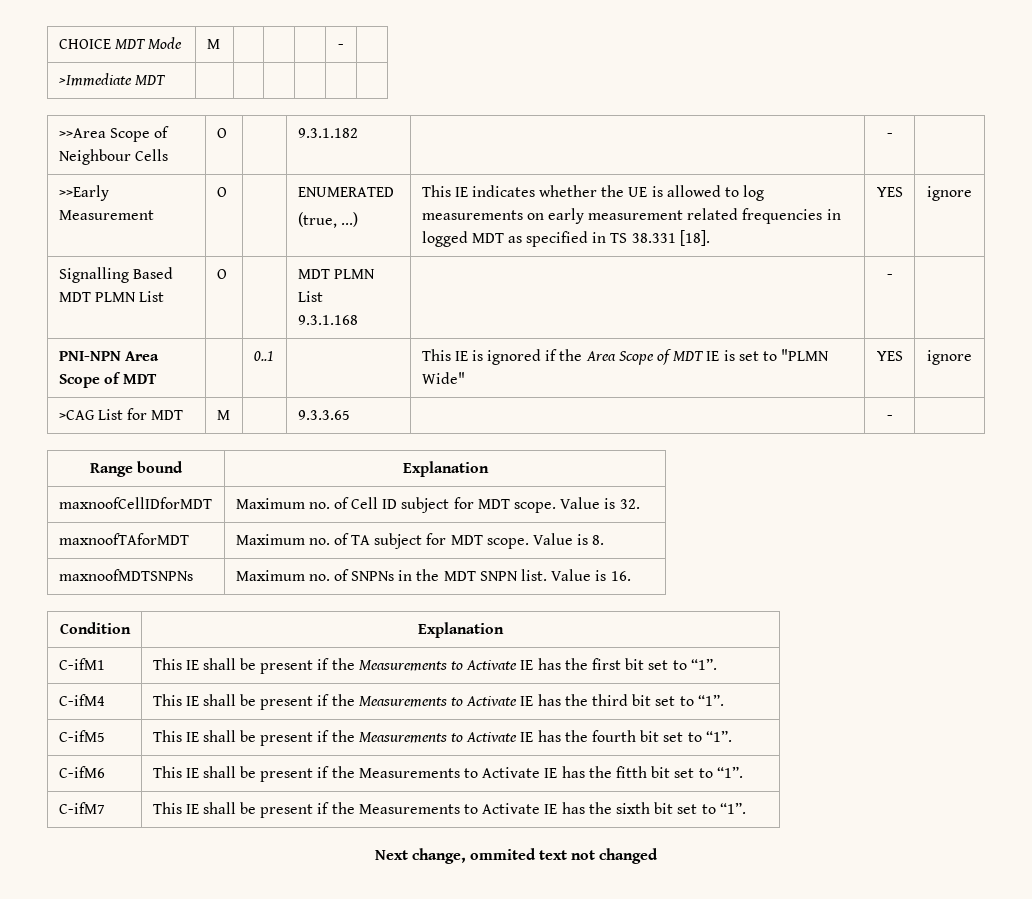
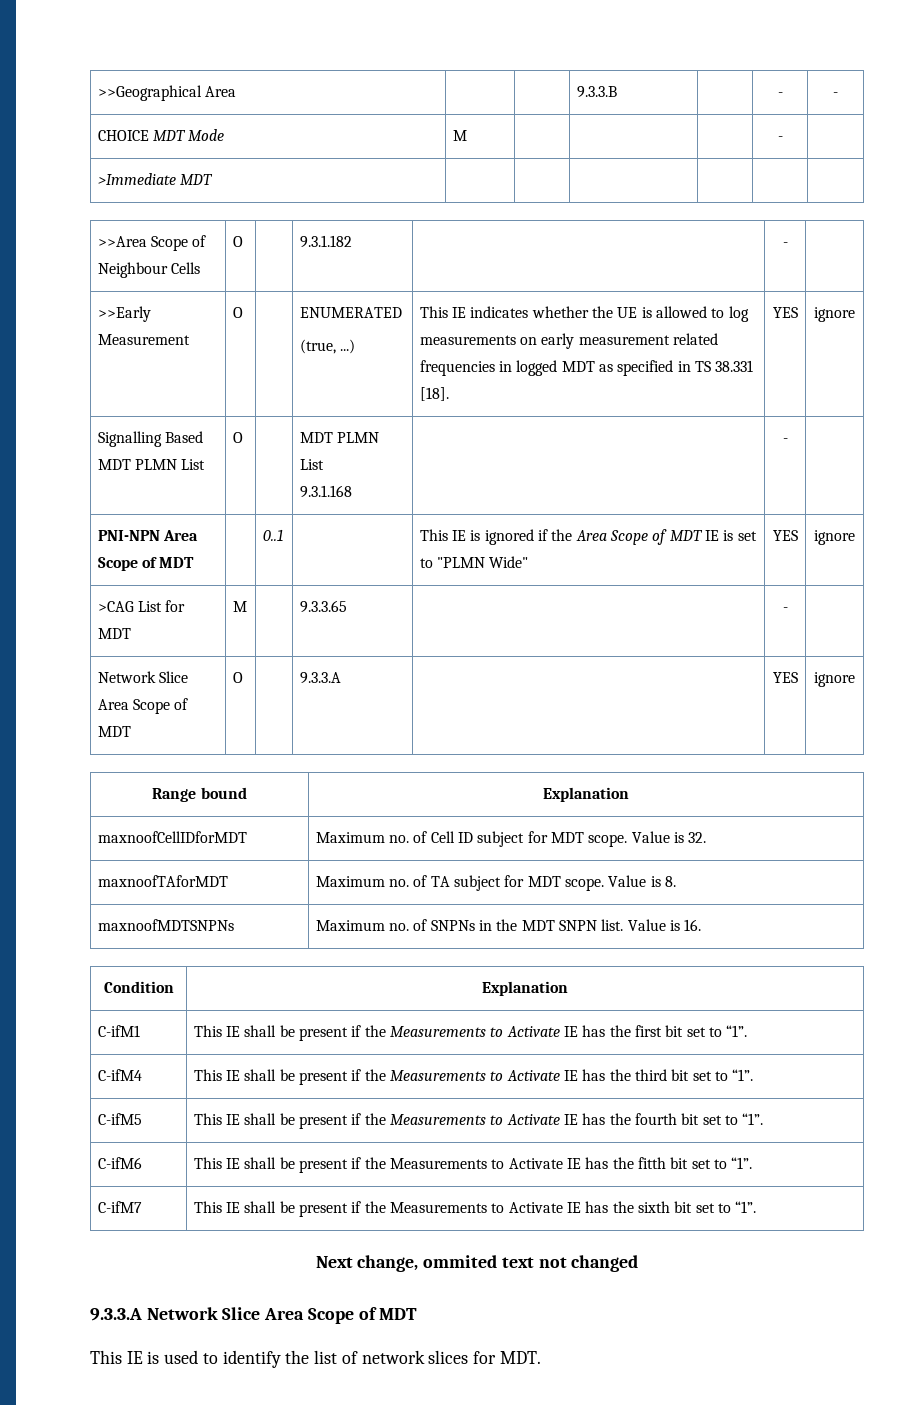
(58, 44) none -> [97,85,237,101] [576,86,617,98] [777,92,783,97] [833,92,838,97] >>Geographical Area | | | 9.3.3.B | | - | - //
(893, 417) none -> [97,671,189,683] [97,698,189,714] [97,726,131,737] [232,672,243,683] [299,672,341,684] [772,672,798,683] [814,672,855,687] // Network Slice Area Scope of MDT | O | | 9.3.3.A | | YES | ignore
(659, 856) none -> [90,1307,418,1324] [90,1350,541,1368] // 9.3.3.A Network Slice Area Scope of MDT // This IE is used to identify the list of network slices for MDT.

